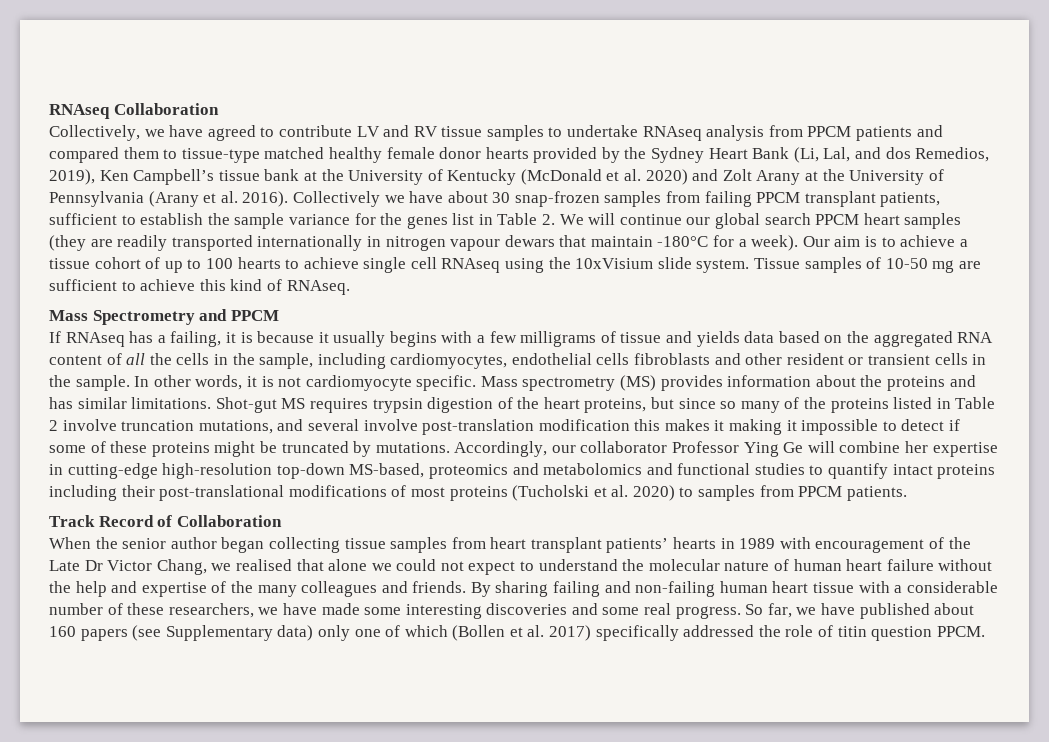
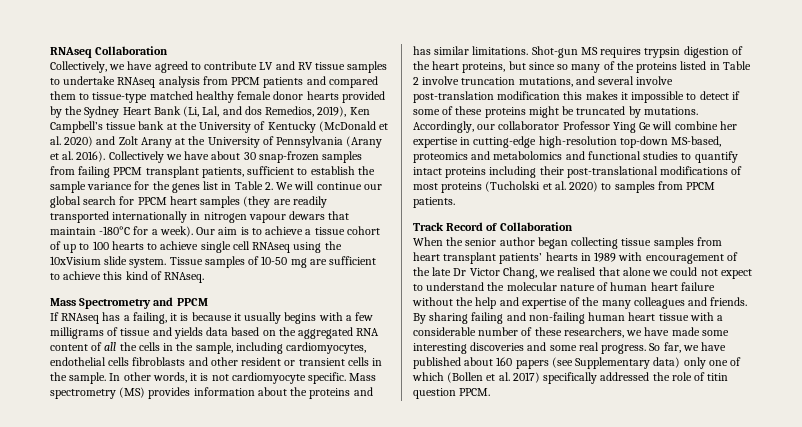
(811, 219) none -> [119,196,135,205] for
[215,397,277,413] Shot-gut -> [531,46,578,58] Shot-gun
[729,419,797,435] making it -> (628, 96) none
[49,560,80,571] Late -> [432,267,452,276] late

